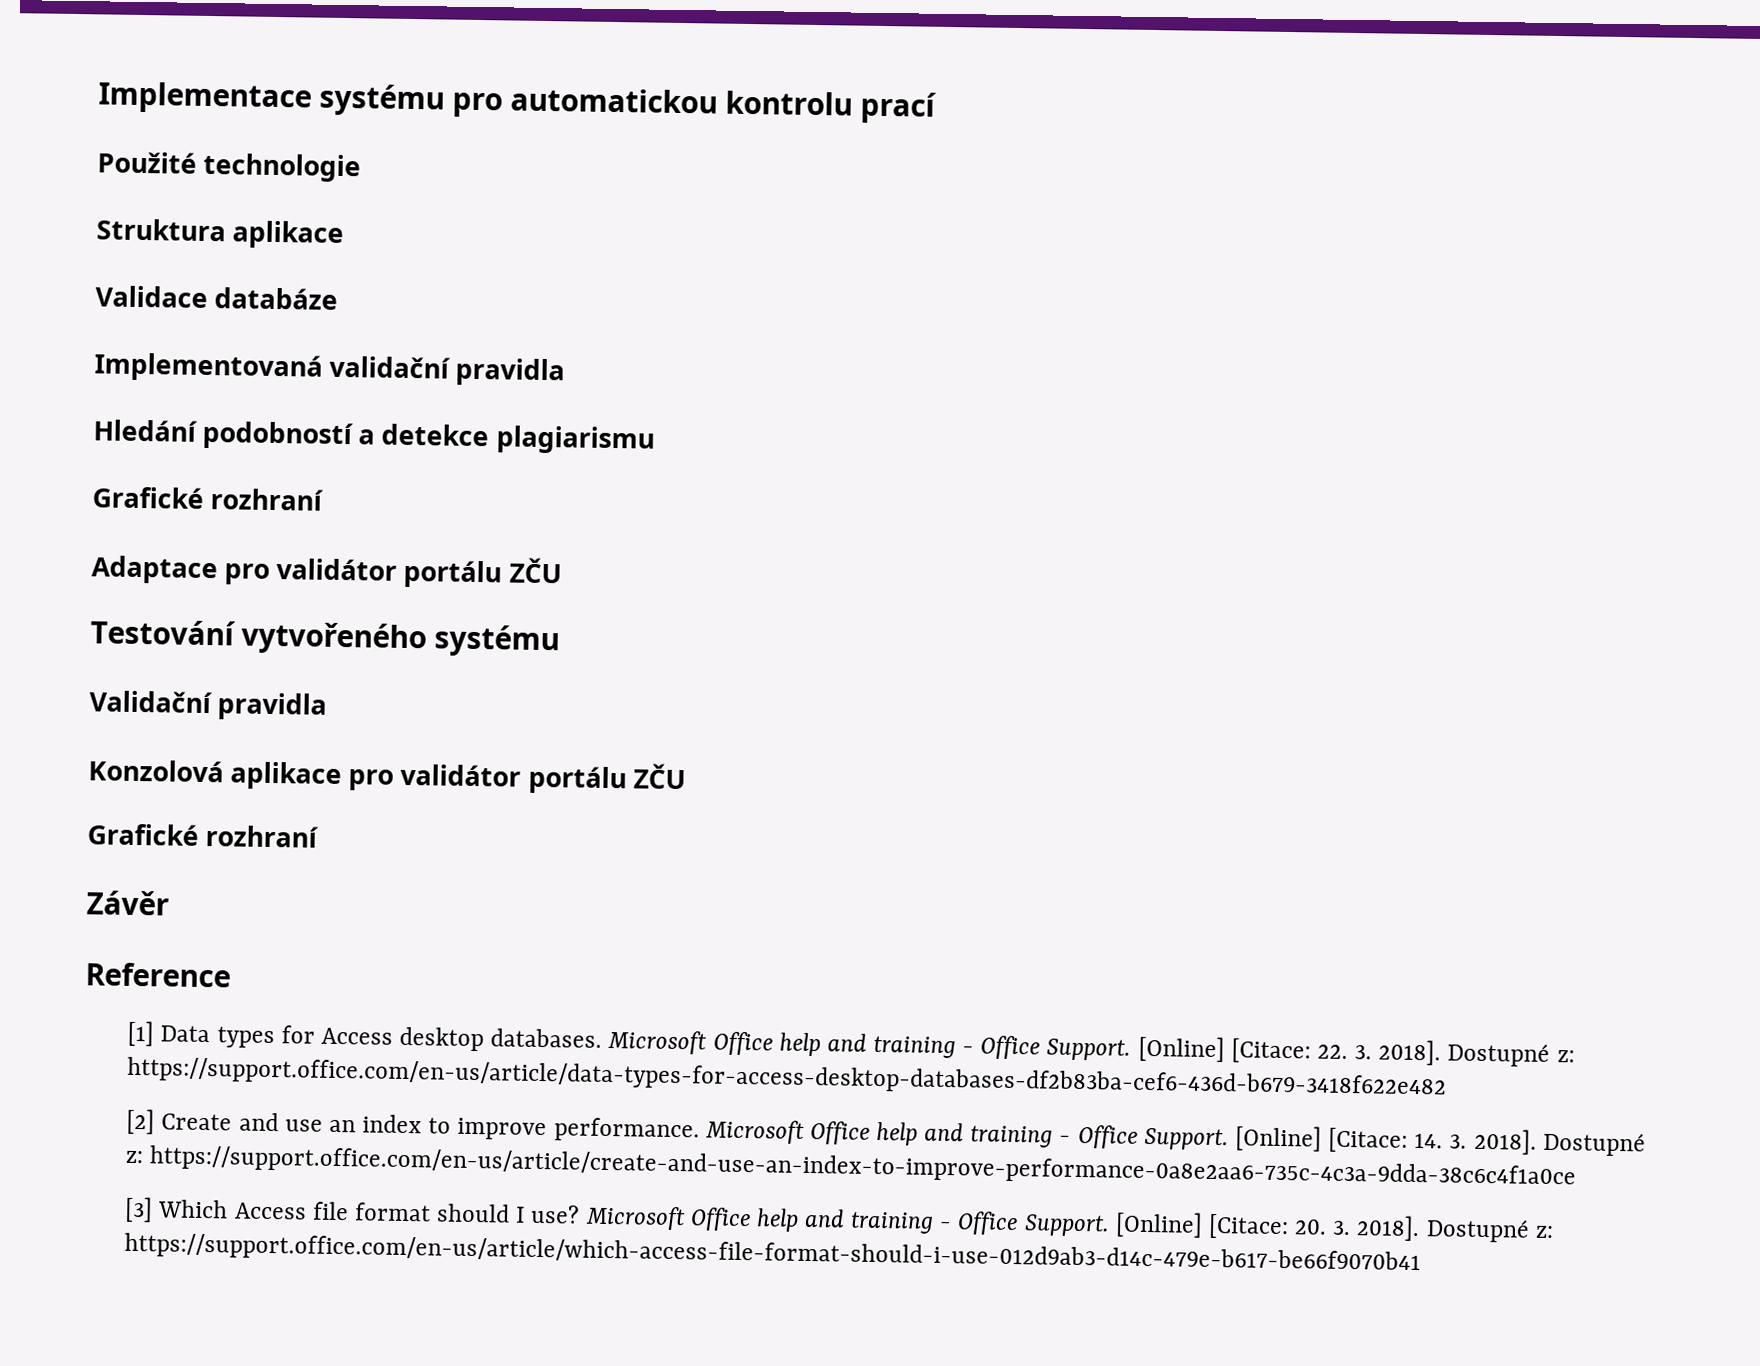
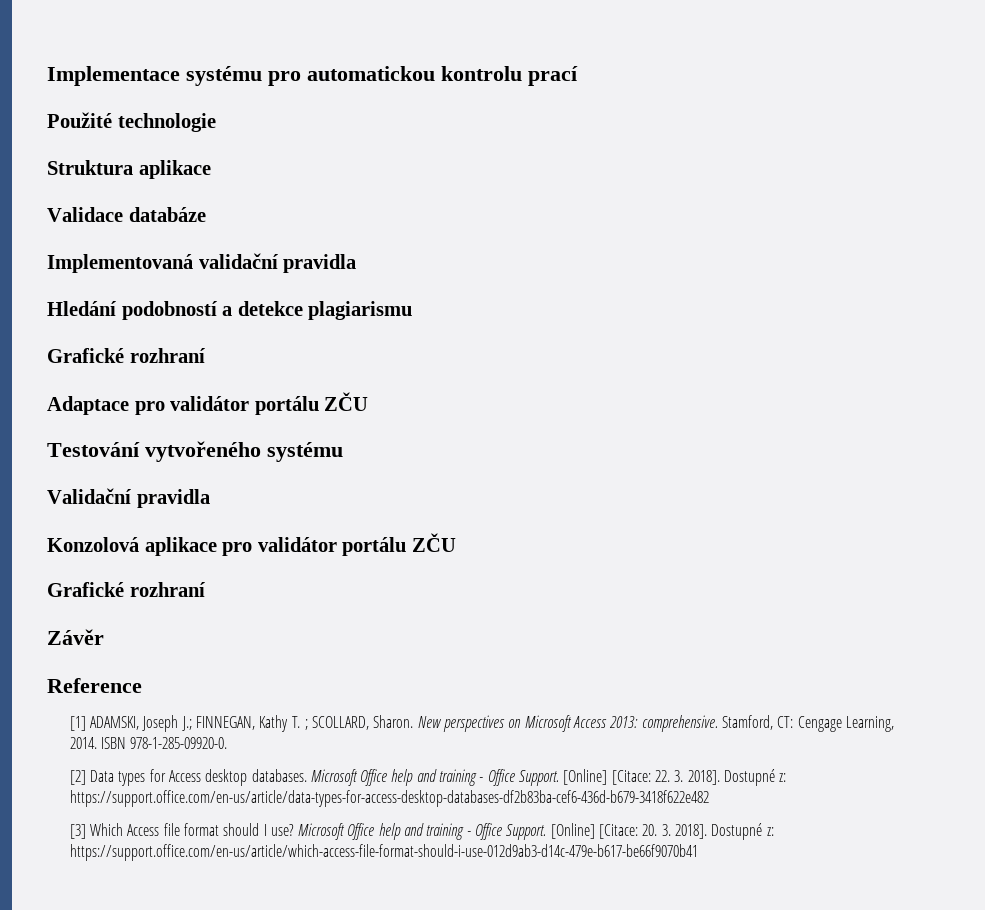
(155, 1033) none -> [89,715,894,732] [69,737,228,749] [69,770,86,785] ADAMSKI, Joseph J.; FINNEGAN, Kathy T. ; SCOLLARD, Sharon. New perspectives on Microsoft Access 2013: comprehensive. Stamford, CT: Cengage Learning, 2014. ISBN 978-1-285-09920-0. // [2]
[126,1108,1646,1157] [125,1145,1577,1190] // [2] Create and use an index to improve performance. Microsoft Office help and training - Office Support. [Online] [Citace: 14. 3. 2018]. Dostupné z: https://support.office.com/en-us/article/create-and-use-an-index-to-improve-performance-0a8e2aa6-735c-4c3a-9dda-38c6c4f1a0ce -> (709, 798) none

